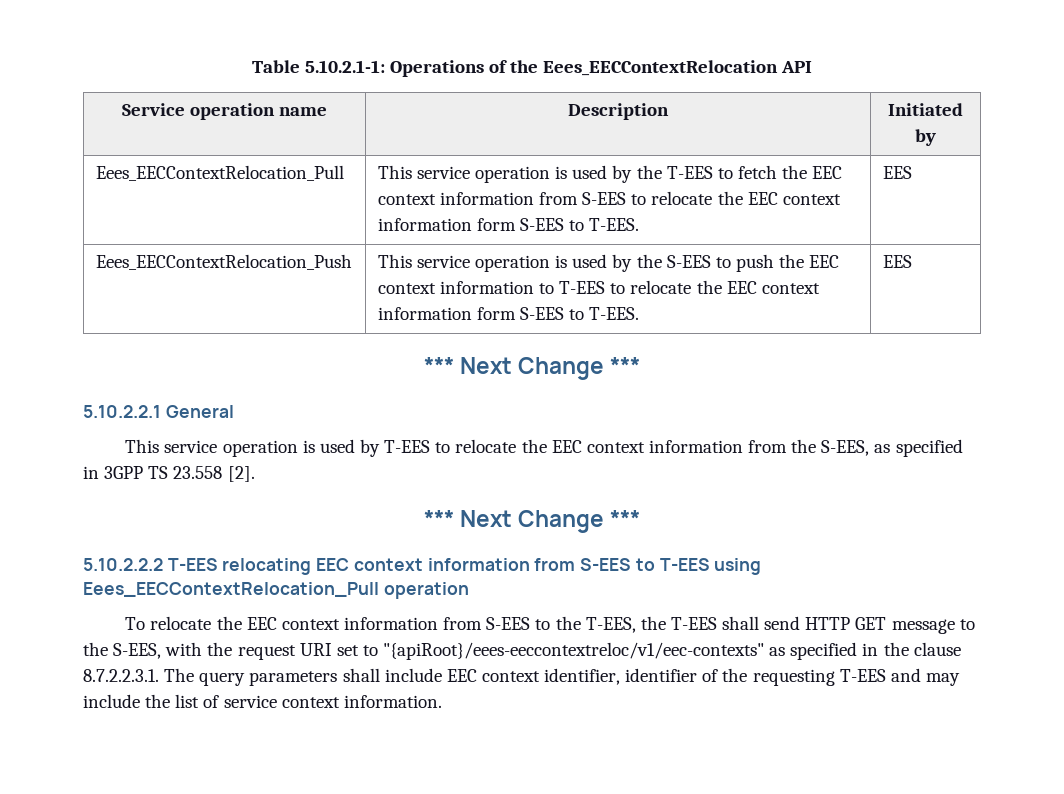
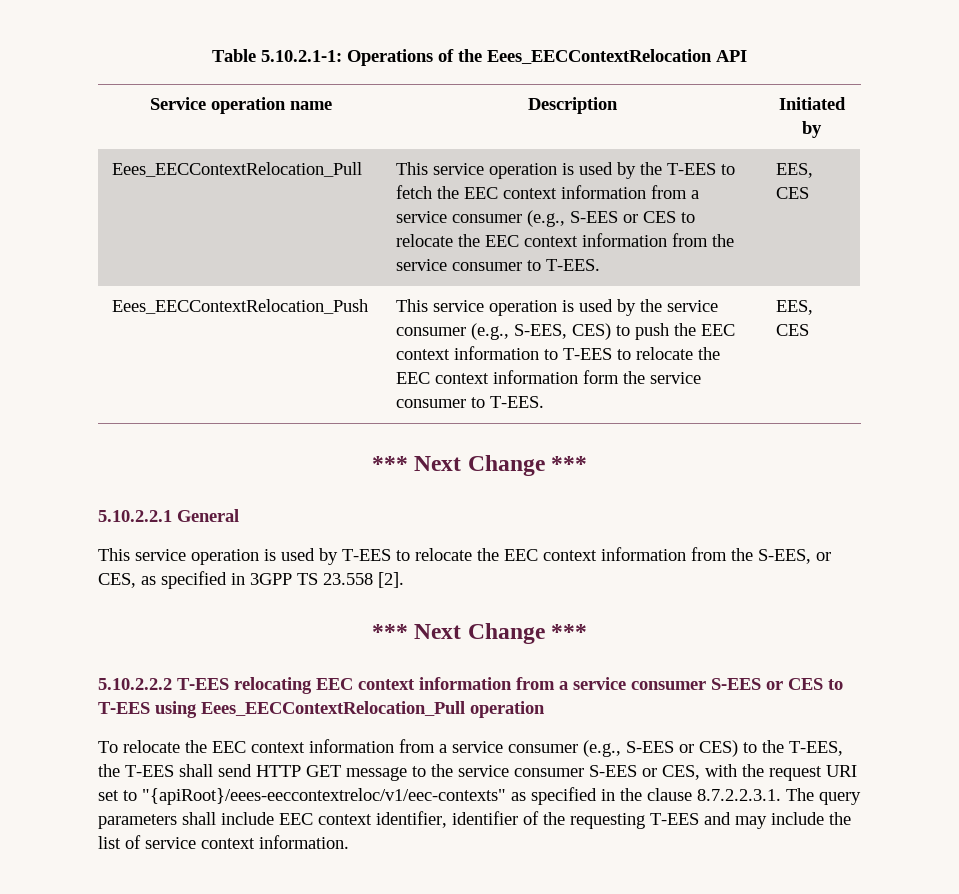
[582,191,841,205] [377,218,640,231] [882,166,912,179] S-EES to relocate the EEC context information form S-EES to T-EES. | EES -> [690,190,699,199] [395,210,695,227] [395,233,734,247] [395,259,600,271] [775,163,813,178] [775,187,809,199] a service consumer (e.g., S-EES or CES to relocate the EEC context information from the service consumer to T-EES. | EES, CES
[666,255,711,268] S-EES -> [666,300,718,312] [395,323,611,340] service consumer (e.g., S-EES, CES)
[520,307,640,320] [882,255,912,268] S-EES to T-EES. | EES -> [622,371,701,384] [395,396,544,408] [775,300,813,315] [775,324,809,336] the service consumer to T-EES. | EES, CES
(870, 448) none -> [816,552,831,561] [98,573,136,588] or CES,
[580,558,632,571] S-EES -> [559,677,823,690] a service consumer S-EES or CES
[486,617,531,630] S-EES -> [439,740,738,757] a service consumer (e.g., S-EES or CES)
[113,643,162,659] S-EES, -> [458,765,700,780] service consumer S-EES or CES,

